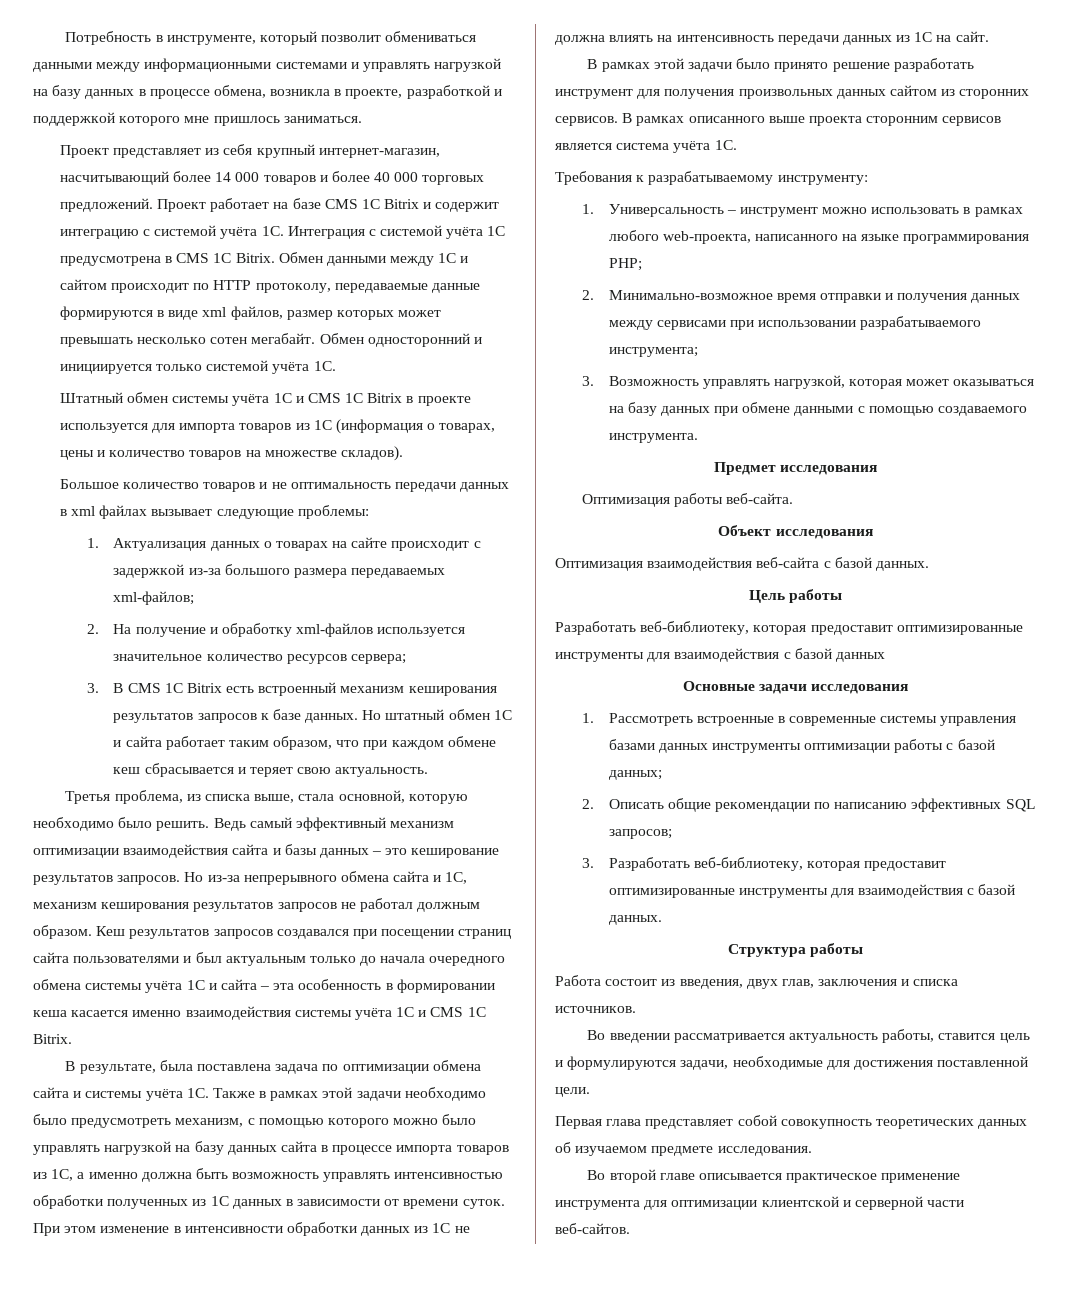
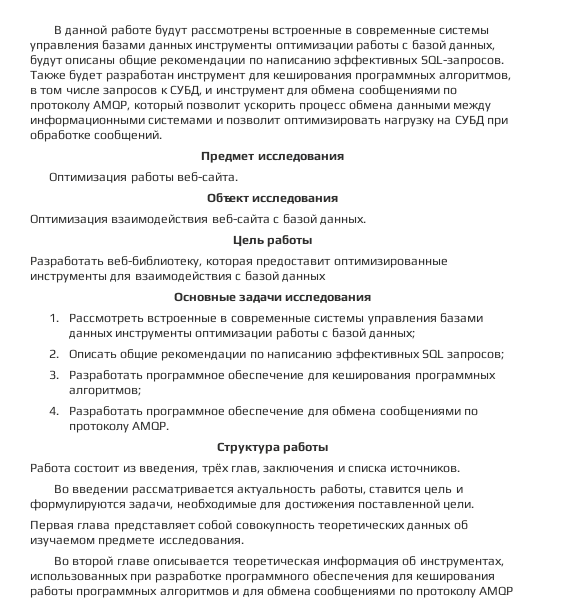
[65,31,477,45] Потребность в инструменте, который позволит обмениваться -> [54,25,490,37] [30,40,495,52] [30,55,504,67] [30,70,511,82] [30,85,458,97] [30,100,394,112] В данной работе будут рассмотрены встроенные в современные системы управления базами данных инструменты оптимизации работы с базой данных, будут описаны общие рекомендации по написанию эффективных SQL-запросов. Также будет разработан инструмент для кеширования программных алгоритмов, в том числе запросов к СУБД, и инструмент для обмена сообщениями по протоколу AMQP, который позволит ускорить процесс обмена
[362,58,502,72] [33,85,502,99] [33,112,362,126] [59,144,440,158] [59,171,485,185] [59,198,500,212] [59,225,506,239] [59,252,469,266] [59,279,480,293] [59,306,442,320] [59,333,482,347] [59,360,336,374] [59,392,471,406] [59,419,496,434] [59,446,403,461] [59,479,510,492] [59,505,369,519] [86,537,481,551] [113,564,446,578] [113,591,195,605] [86,623,466,637] [113,654,406,664] [86,682,497,696] [113,709,512,723] [113,736,496,750] [113,763,429,777] [65,790,468,804] [33,817,455,831] [33,844,500,858] [33,871,468,885] [33,898,481,912] [33,925,512,939] [33,952,506,966] [33,979,495,993] [33,1006,486,1020] [33,1034,72,1044] [65,1060,481,1074] [33,1087,486,1101] [33,1114,477,1128] [33,1141,509,1155] [33,1168,504,1182] [33,1195,505,1209] [33,1222,470,1236] [555,31,989,45] [587,58,974,72] [555,85,1030,99] [555,113,1002,126] [555,140,737,153] [555,171,868,185] [581,204,1023,217] [608,230,1030,244] [608,258,642,271] [581,290,1021,303] [608,316,982,330] [608,347,698,357] [581,375,1035,389] [608,402,1028,416] [608,433,698,443] управлять нагрузкой на базу данных в процессе обмена, возникла в проекте, разработкой и поддержкой которого мне пришлось заниматься. // Проект представляет из себя крупный интернет-магазин, насчитывающий более 14 000 товаров и более 40 000 торговых предложений. Проект работает на базе CMS 1С Bitrix и содержит интеграцию с системой учёта 1С. Интеграция с системой учёта 1С предусмотрена в CMS 1C Bitrix. Обмен данными между 1С и сайтом происходит по HTTP протоколу, передаваемые данные формируются в виде xml файлов, размер которых может превышать несколько сотен мегабайт. Обмен односторонний и инициируется только системой учёта 1С. // Штатный обмен системы учёта 1С и CMS 1C Bitrix в проекте используется для импорта товаров из 1С (информация о товарах, цены и количество товаров на множестве складов). // Большое количество товаров и не оптимальность передачи данных в xml файлах вызывает следующие проблемы: // 1. Актуализация данных о товарах на сайте происходит с задержкой из-за большого размера передаваемых xml-файлов; // 2. На получение и обработку xml-файлов используется значительное количество ресурсов сервера; // 3. В CMS 1C Bitrix есть встроенный механизм кеширования результатов запросов к базе данных. Но штатный обмен 1С и сайта работает таким образом, что при каждом обмене кеш сбрасывается и теряет свою актуальность. // Третья проблема, из списка выше, стала основной, которую необходимо было решить. Ведь самый эффективный механизм оптимизации взаимодействия сайта и базы данных – это кеширование результатов запросов. Но из-за непрерывного обмена сайта и 1С, механизм кеширования результатов запросов не работал должным образом. Кеш результатов запросов создавался при посещении страниц сайта пользователями и был актуальным только до начала очередного обмена системы учёта 1С и сайта – эта особенность в формировании кеша касается именно взаимодействия системы учёта 1С и CMS 1С Bitrix. // В результате, была поставлена задача по оптимизации обмена сайта и системы учёта 1С. Также в рамках этой задачи необходимо было предусмотреть механизм, с помощью которого можно было управлять нагрузкой на базу данных сайта в процессе импорта товаров из 1С, а именно должна быть возможность управлять интенсивностью обработки полученных из 1С данных в зависимости от времени суток. При этом изменение в интенсивности обработки данных из 1С не должна влиять на интенсивность передачи данных из 1С на сайт. // В рамках этой задачи было принято решение разработать инструмент для получения произвольных данных сайтом из сторонних сервисов. В рамках описанного выше проекта сторонним сервисов является система учёта 1С. // Требования к разрабатываемому инструменту: // 1. Универсальность – инструмент можно использовать в рамках любого web-проекта, написанного на языке программирования PHP; // 2. Минимально-возможное время отправки и получения данных между сервисами при использовании разрабатываемого инструмента; // 3. Возможность управлять нагрузкой, которая может оказываться на базу данных при обмене данными с помощью создаваемого инструмента. -> [226,115,508,127] [30,130,163,142] позволит оптимизировать нагрузку на СУБД при обработке сообщений.
[693,857,947,871] [608,884,1016,898] [608,915,662,925] веб-библиотеку, которая предоставит оптимизированные инструменты для взаимодействия с базой данных. -> [146,370,496,382] [68,387,141,397] [49,406,478,418] [68,421,170,433] программное обеспечение для кеширования программных алгоритмов; // 4. Разработать программное обеспечение для обмена сообщениями по протоколу AMQP.
[746,979,778,989] двух -> [201,463,229,475] трёх
[786,1173,961,1183] [555,1196,965,1210] [555,1223,630,1234] практическое применение инструмента для оптимизации клиентской и серверной части веб-сайтов. -> [232,556,504,568] [30,571,496,583] [30,586,514,598] теоретическая информация об инструментах, использованных при разработке программного обеспечения для кеширования работы программных алгоритмов и для обмена сообщениями по протоколу AMQP

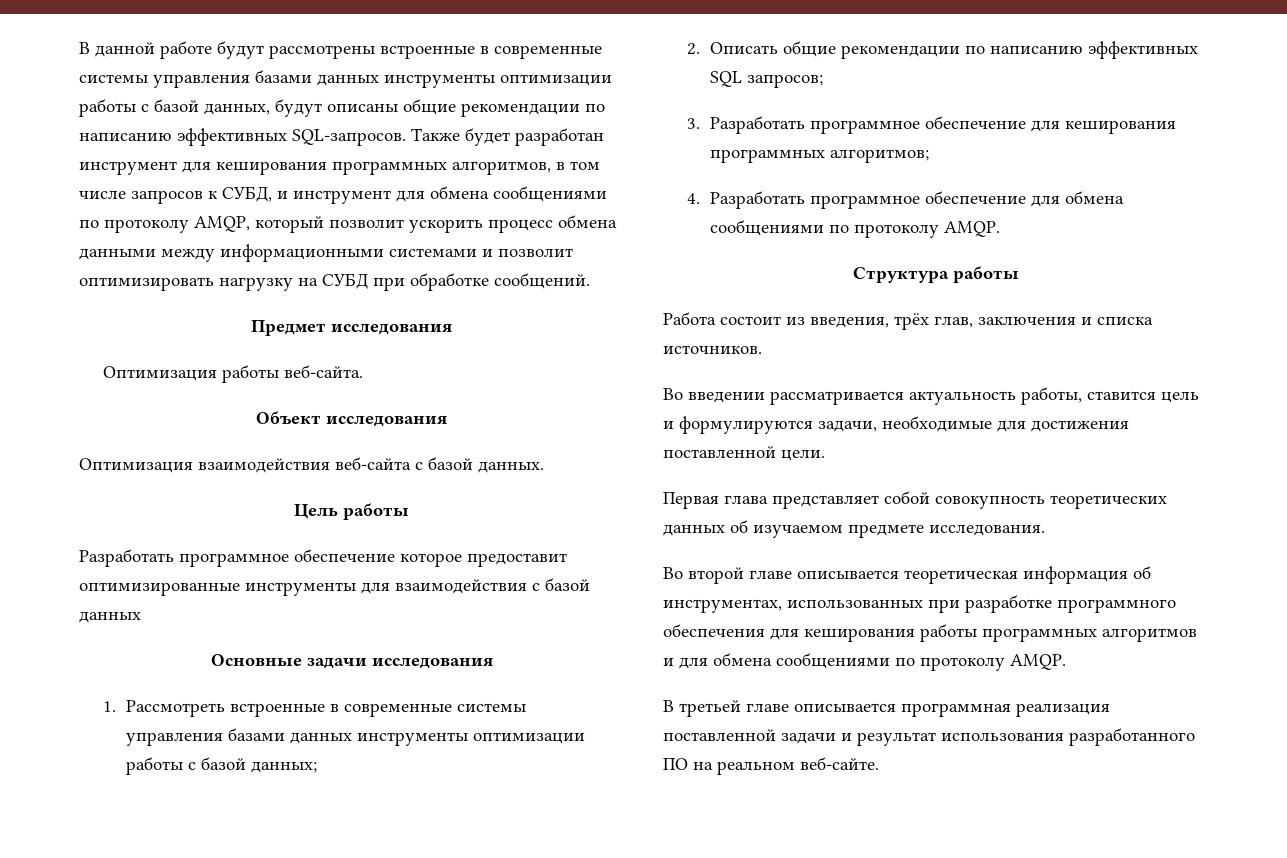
[107,256,253,268] веб-библиотеку, которая -> [179,549,462,567] программное обеспечение которое
[479,586,514,595] AMQP -> [1010,654,1066,670] [663,700,1110,717] [663,728,1195,746] [663,757,879,775] AMQP. // В третьей главе описывается программная реализация поставленной задачи и результат использования разработанного ПО на реальном веб-сайте.

